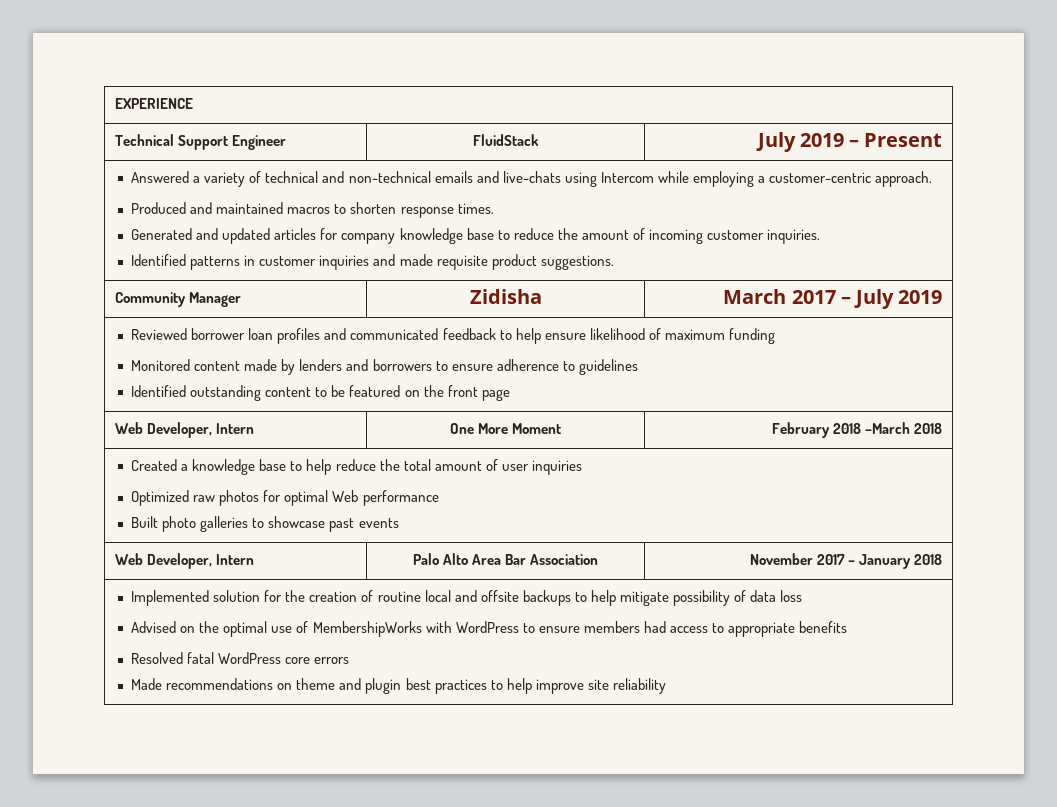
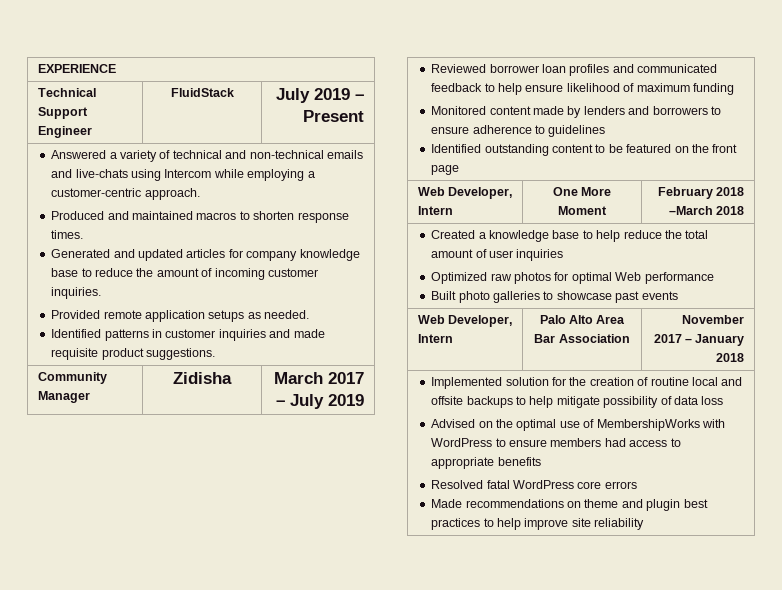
(820, 236) none -> [51,310,310,322] // Provided remote application setups as needed.

